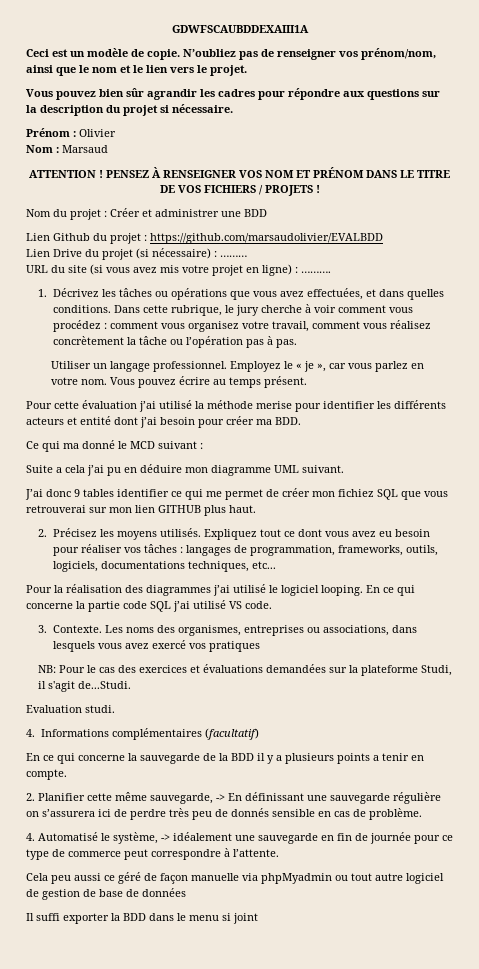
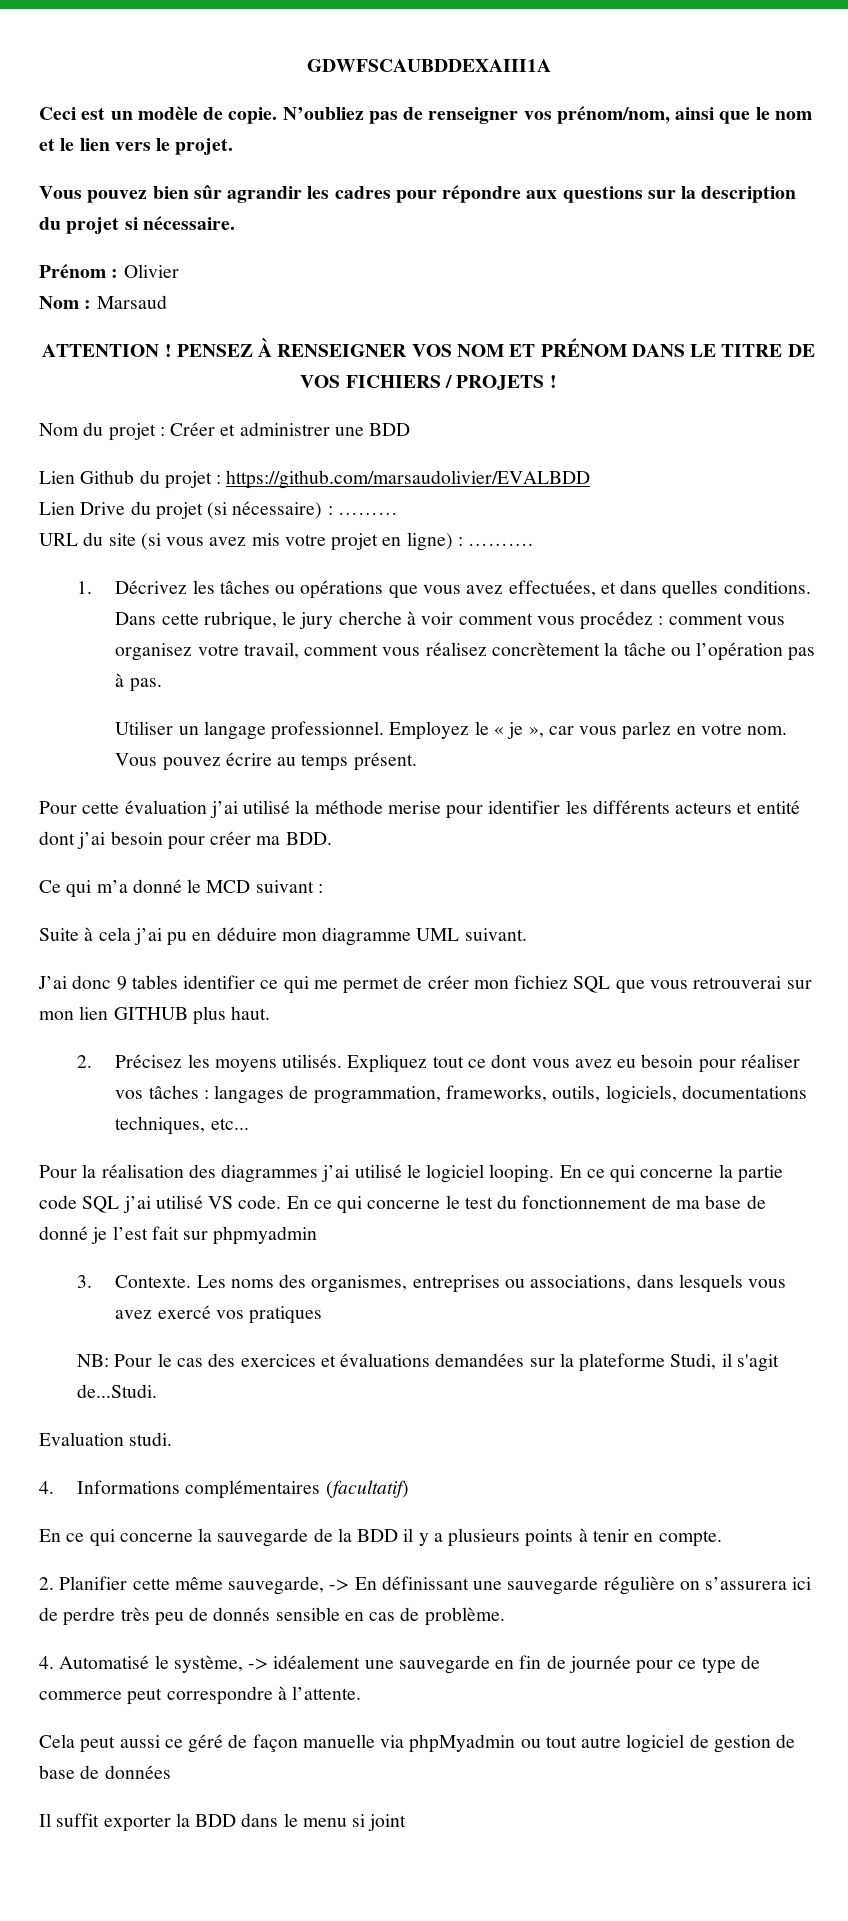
[63,443,79,449] ma -> [96,880,128,893] m’a
[56,467,62,473] a -> [84,927,94,941] à
(272, 605) none -> [286,1195,766,1214] [39,1226,318,1245] En ce qui concerne le test du fonctionnement de ma base de donné je l’est fait sur phpmyadmin
[373,755,379,761] a -> [578,1528,588,1542] à
[51,875,71,884] peu -> [80,1736,116,1753] peut
[36,913,60,921] suffi -> [56,1813,100,1827] suffit

